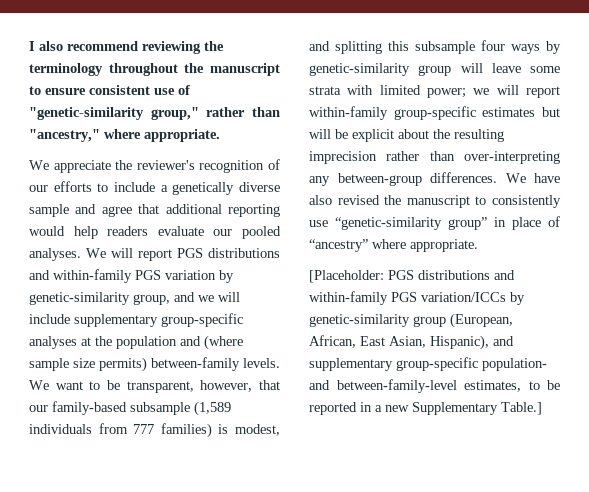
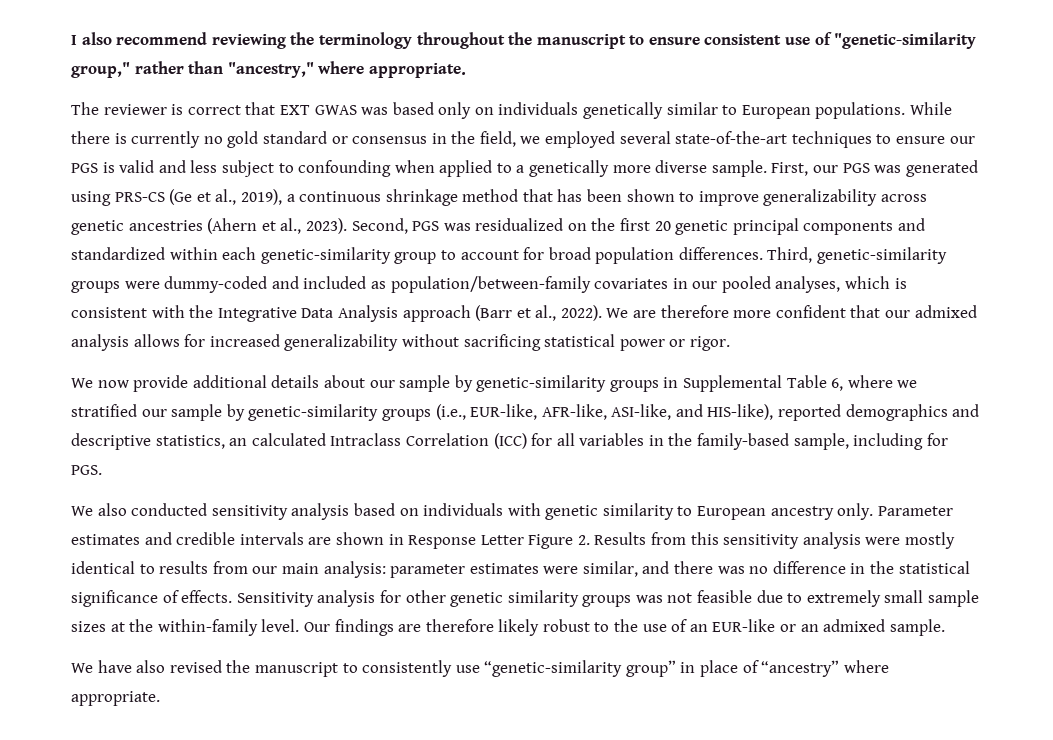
[29,159,280,173] [29,181,280,195] [29,204,280,217] [29,226,281,239] [29,248,280,261] [29,269,234,283] [29,292,240,305] [29,313,243,327] [29,335,243,350] [29,357,280,372] [29,380,280,393] [29,401,231,416] [29,423,280,438] [309,40,561,54] [309,63,560,76] [309,85,560,98] [309,106,560,120] [309,129,504,142] [309,151,560,164] [309,172,497,186] We appreciate the reviewer's recognition of our efforts to include a genetically diverse sample and agree that additional reporting would help readers evaluate our pooled analyses. We will report PGS distributions and within-family PGS variation by genetic-similarity group, and we will include supplementary group-specific analyses at the population and (where sample size permits) between-family levels. We want to be transparent, however, that our family-based subsample (1,589 individuals from 777 families) is modest, and splitting this subsample four ways by genetic-similarity group will leave some strata with limited power; we will report within-family group-specific estimates but will be explicit about the resulting imprecision rather than over-interpreting any between-group differences. -> [71,102,953,119] [71,131,975,148] [71,160,978,177] [71,189,928,206] [71,218,926,235] [71,247,948,264] [71,276,907,293] [71,305,977,322] [71,334,730,351] [71,375,918,392] [71,404,980,421] [71,433,948,450] [71,465,102,475] [71,503,953,520] [71,532,956,549] [71,561,970,578] [71,590,980,607] [71,619,945,636] The reviewer is correct that EXT GWAS was based only on individuals genetically similar to European populations. While there is currently no gold standard or consensus in the field, we employed several state-of-the-art techniques to ensure our PGS is valid and less subject to confounding when applied to a genetically more diverse sample. First, our PGS was generated using PRS-CS (Ge et al., 2019), a continuous shrinkage method that has been shown to improve generalizability across genetic ancestries (Ahern et al., 2023). Second, PGS was residualized on the first 20 genetic principal components and standardized within each genetic-similarity group to account for broad population differences. Third, genetic-similarity groups were dummy-coded and included as population/between-family covariates in our pooled analyses, which is consistent with the Integrative Data Analysis approach (Barr et al., 2022). We are therefore more confident that our admixed analysis allows for increased generalizability without sacrificing statistical power or rigor. // We now provide additional details about our sample by genetic-similarity groups in Supplemental Table 6, where we stratified our sample by genetic-similarity groups (i.e., EUR-like, AFR-like, ASI-like, and HIS-like), reported demographics and descriptive statistics, an calculated Intraclass Correlation (ICC) for all variables in the family-based sample, including for PGS. // We also conducted sensitivity analysis based on individuals with genetic similarity to European ancestry only. Parameter estimates and credible intervals are shown in Response Letter Figure 2. Results from this sensitivity analysis were mostly identical to results from our main analysis: parameter estimates were similar, and there was no difference in the statistical significance of effects. Sensitivity analysis for other genetic similarity groups was not feasible due to extremely small sample sizes at the within-family level. Our findings are therefore likely robust to the use of an EUR-like or an admixed sample. //
[309,270,515,283] [309,291,525,305] [309,313,513,328] [309,335,514,350] [309,357,547,371] [309,379,560,393] [309,402,542,415] // [Placeholder: PGS distributions and within-family PGS variation/ICCs by genetic-similarity group (European, African, East Asian, Hispanic), and supplementary group-specific population- and between-family-level estimates, to be reported in a new Supplementary Table.] -> (160, 698) none

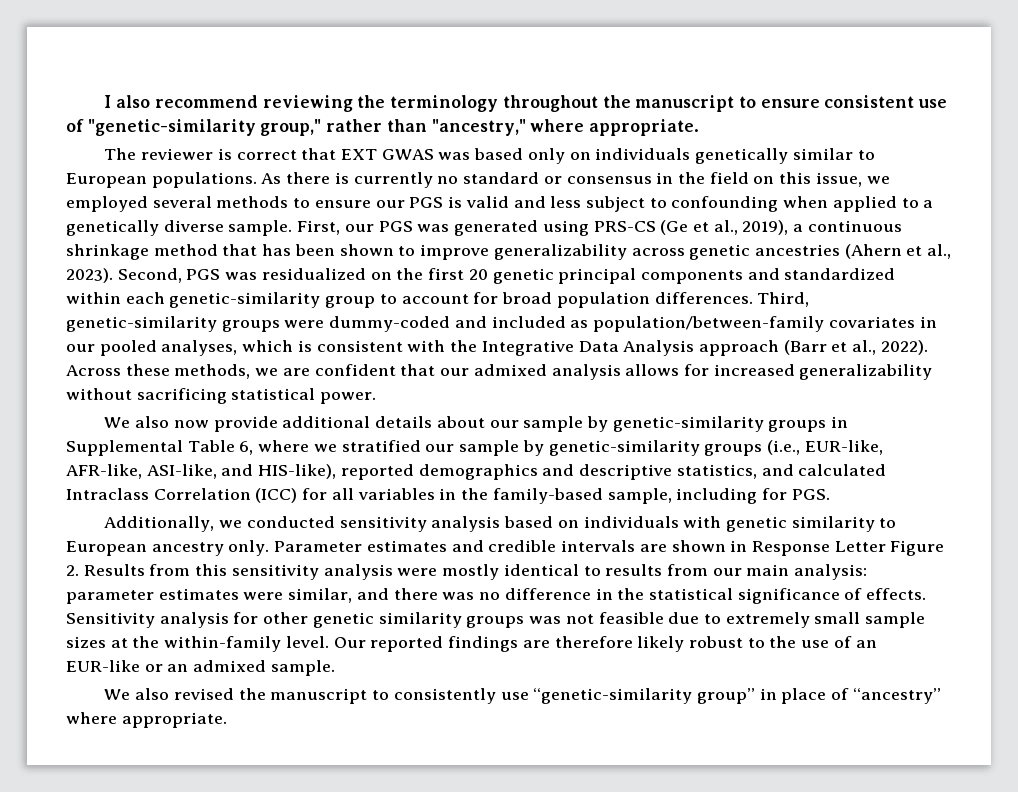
[910,102,953,115] While -> [261,173,282,184] As
[227,131,259,148] gold -> (459, 180) none
[479,131,516,147] field, -> [709,172,862,187] field on this issue,
[675,131,872,148] state-of-the-art techniques -> [216,196,289,208] methods
[612,165,651,173] more -> (159, 228) none
[606,305,772,318] We are therefore more -> [66,364,310,379] Across these methods, we are
[619,336,730,351] [71,378,93,388] power or rigor. // We -> [320,392,377,404] [104,416,170,428] power. // We also
[229,438,248,446] an -> [761,464,794,476] and
[71,503,127,516] We also -> [104,516,243,532] Additionally, we
(330, 627) none -> [370,636,444,652] reported
[97,660,132,673] have -> (131, 694) none

